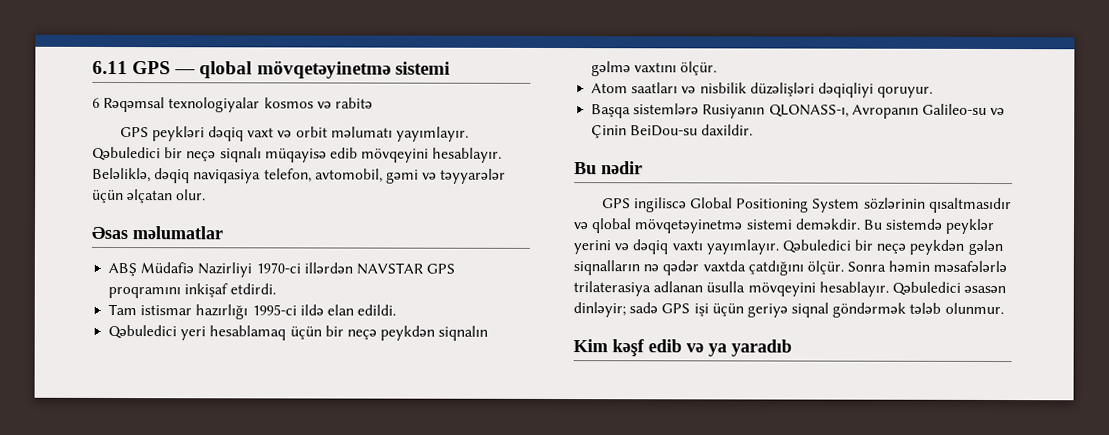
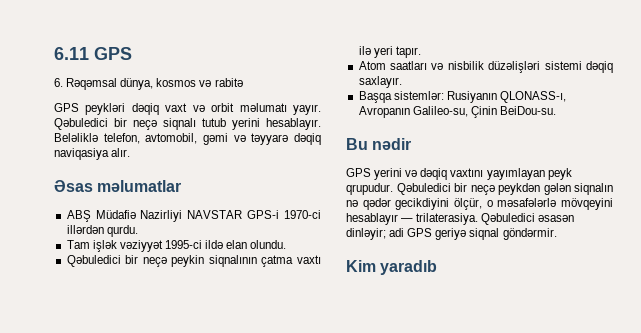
[174,60,450,79] [92,96,261,113] — qlobal mövqetəyinetmə sistemi // 6 Rəqəmsal texnologiyalar -> [54,78,154,90] // 6. Rəqəmsal dünya,
[395,126,469,142] yayımlayır. -> [292,104,321,115] yayır.
[264,147,503,163] [92,167,507,184] [92,189,207,204] müqayisə edib mövqeyini hesablayır. Beləliklə, dəqiq naviqasiya telefon, avtomobil, gəmi və təyyarələr üçün əlçatan olur. -> [202,118,321,130] [54,133,321,145] [54,148,131,160] tutub yerini hesablayır. Beləliklə telefon, avtomobil, gəmi və təyyarə dəqiq naviqasiya alır.
[255,262,456,275] [108,283,277,299] 1970-ci illərdən NAVSTAR GPS proqramını inkişaf etdirdi. -> [187,210,321,219] [66,225,138,237] NAVSTAR GPS-i 1970-ci illərdən qurdu.
[140,304,249,320] istismar hazırlığı -> [92,240,163,252] işlək vəziyyət
[357,304,397,316] [108,324,489,341] [591,61,718,77] edildi. // Qəbuledici yeri hesablamaq üçün bir neçə peykdən siqnalın gəlmə vaxtını ölçür. -> [250,240,287,249] [66,255,321,267] [358,46,421,58] olundu. // Qəbuledici bir neçə peykin siqnalının çatma vaxtı ilə yeri tapır.
[817,82,934,98] dəqiqliyi qoruyur. -> [544,61,613,73] [358,76,402,88] sistemi dəqiq saxlayır.
[633,103,700,115] sistemlərə -> [393,91,444,100] sistemlər:
[921,103,1006,116] [591,124,754,139] [574,161,643,175] [601,197,1012,214] [573,218,995,234] [573,239,779,255] Galileo-su və Çinin BeiDou-su daxildir. // Bu nədir // GPS ingiliscə Global Positioning System sözlərinin qısaltmasıdır və qlobal mövqetəyinetmə sistemi deməkdir. Bu sistemdə peyklər yerini və dəqiq vaxtı yayımlayır. -> [412,106,556,118] [346,138,412,150] [346,168,572,180] [346,183,393,195] Galileo-su, Çinin BeiDou-su. // Bu nədir // GPS yerini və dəqiq vaxtını yayımlayan peyk qrupudur.
[573,260,640,276] siqnalların -> [574,183,613,195] siqnalın
[702,260,1008,276] [573,281,1007,297] [573,302,1004,318] [573,339,727,357] vaxtda çatdığını ölçür. Sonra həmin məsafələrlə trilaterasiya adlanan üsulla mövqeyini hesablayır. Qəbuledici əsasən dinləyir; sadə GPS işi üçün geriyə siqnal göndərmək tələb olunmur. // Kim kəşf edib və ya -> [395,198,613,210] [346,213,575,225] [346,228,557,240] [346,260,376,272] gecikdiyini ölçür, o məsafələrlə mövqeyini hesablayır — trilaterasiya. Qəbuledici əsasən dinləyir; adi GPS geriyə siqnal göndərmir. // Kim

